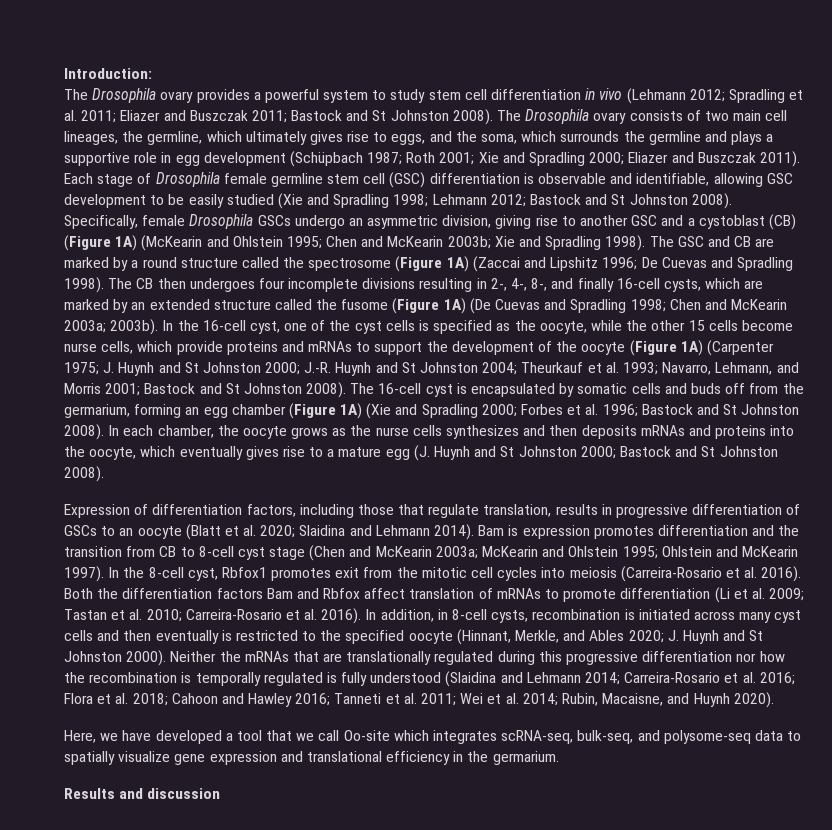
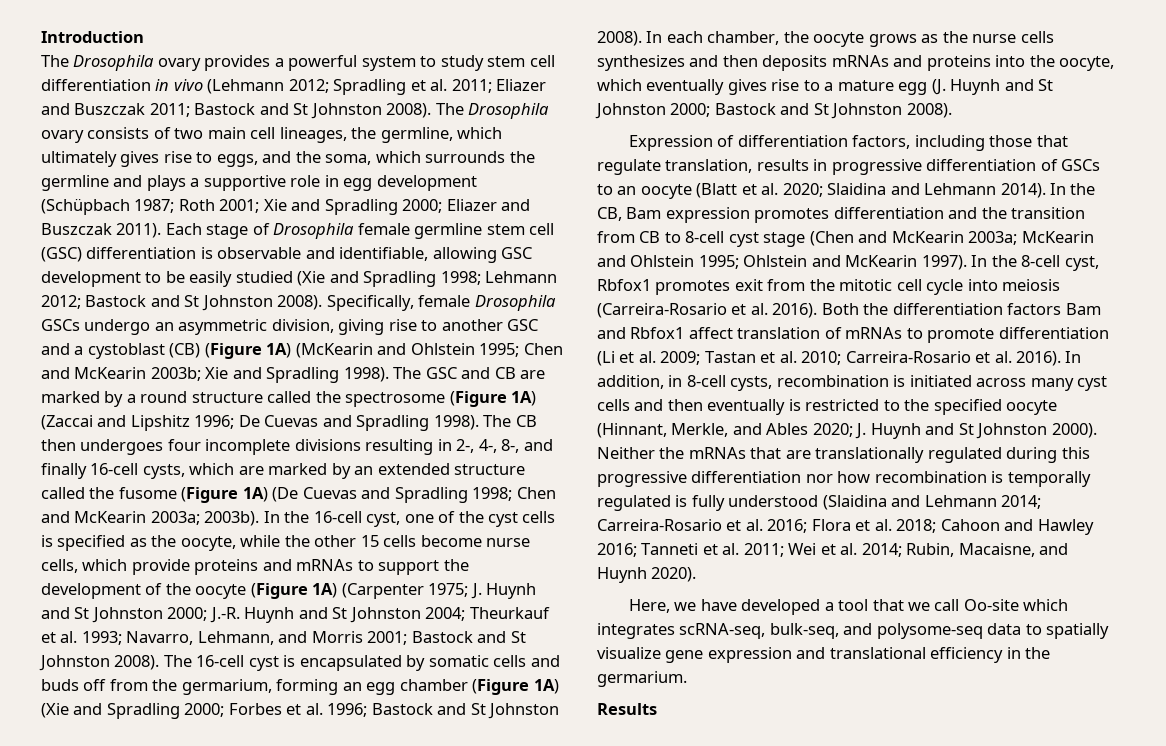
[64,68,152,79] Introduction: -> [41,31,144,43] Introduction
[478,525,519,536] Bam is -> [1050,183,1096,195] [597,207,662,221] In the CB, Bam
[497,567,538,581] cycles -> [926,279,964,295] cycle
[323,588,361,599] Rbfox -> [630,327,685,339] Rbfox1
[64,672,85,683] the -> (871, 477) none
[119,788,221,799] and discussion -> (657, 709) none

